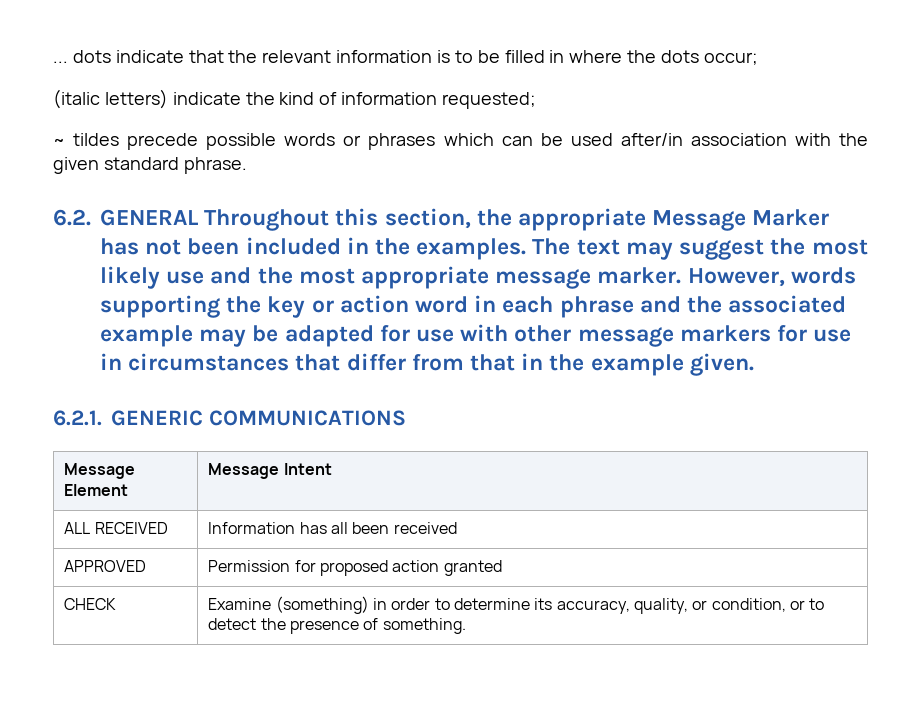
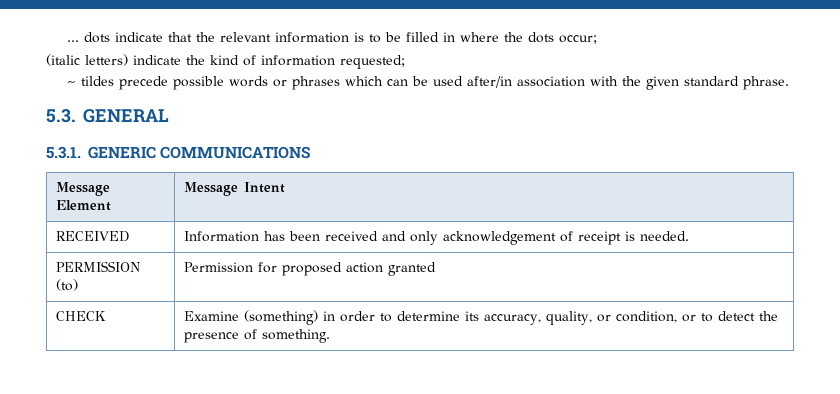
[53,209,91,226] 6.2. -> [46,109,76,123] 5.3.
[204,208,830,231] [100,237,868,260] [100,266,856,289] [100,295,847,318] [100,324,852,347] [100,353,754,376] [53,410,102,426] Throughout this section, the appropriate Message Marker has not been included in the examples. The text may suggest the most likely use and the most appropriate message marker. However, words supporting the key or action word in each phrase and the associated example may be adapted for use with other message markers for use in circumstances that differ from that in the example given. // 6.2.1. -> [46,146,81,159] // 5.3.1.
[64,522,91,534] ALL -> (286, 187) none
[330,522,348,534] all -> (286, 236) none
[64,560,147,572] // APPROVED -> [382,231,690,245] [56,261,141,272] [56,279,79,291] and only acknowledgement of receipt is needed. // PERMISSION (to)

